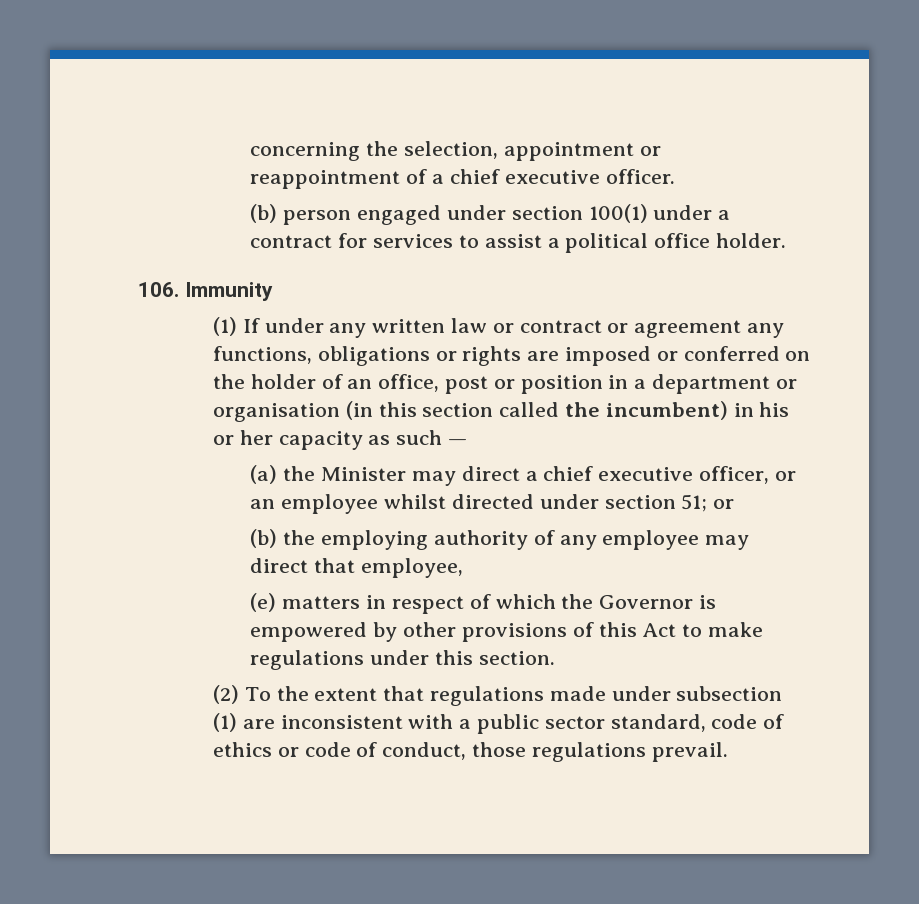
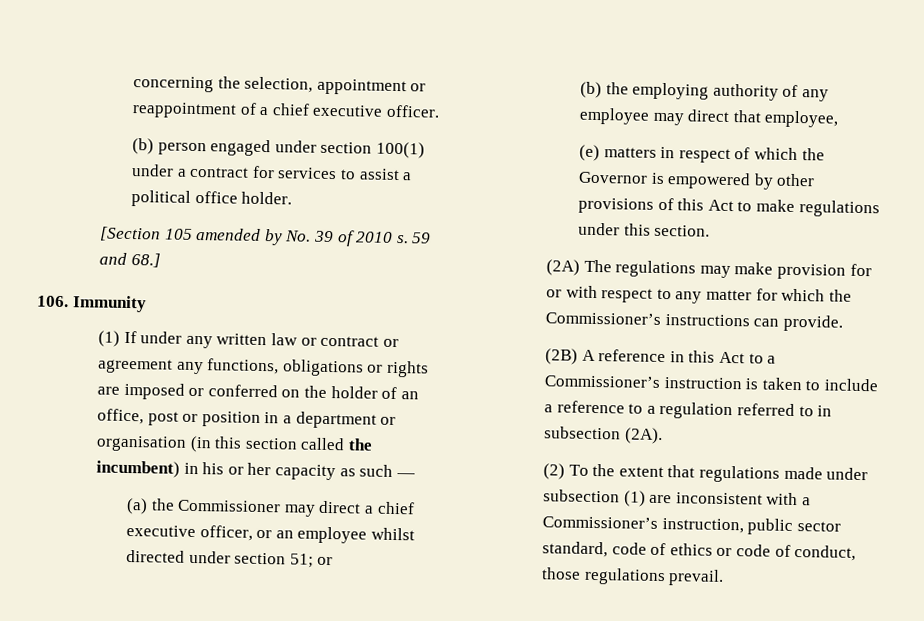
(786, 240) none -> [100,226,432,247] [99,252,161,268] // [Section 105 amended by No. 39 of 2010 s. 59 and 68.]
[321,467,407,481] Minister -> [177,499,282,513] Commissioner
(555, 658) none -> [546,259,872,280] [546,285,852,304] [545,312,843,332] [545,348,777,365] [544,375,879,392] [544,400,833,420] [544,426,663,445] // (2A) The regulations may make provision for or with respect to any matter for which the Commissioner’s instructions can provide. // (2B) A reference in this Act to a Commissioner’s instruction is taken to include a reference to a regulation referred to in subsection (2A).
(472, 724) none -> [542,516,744,534] Commissioner’s instruction,

